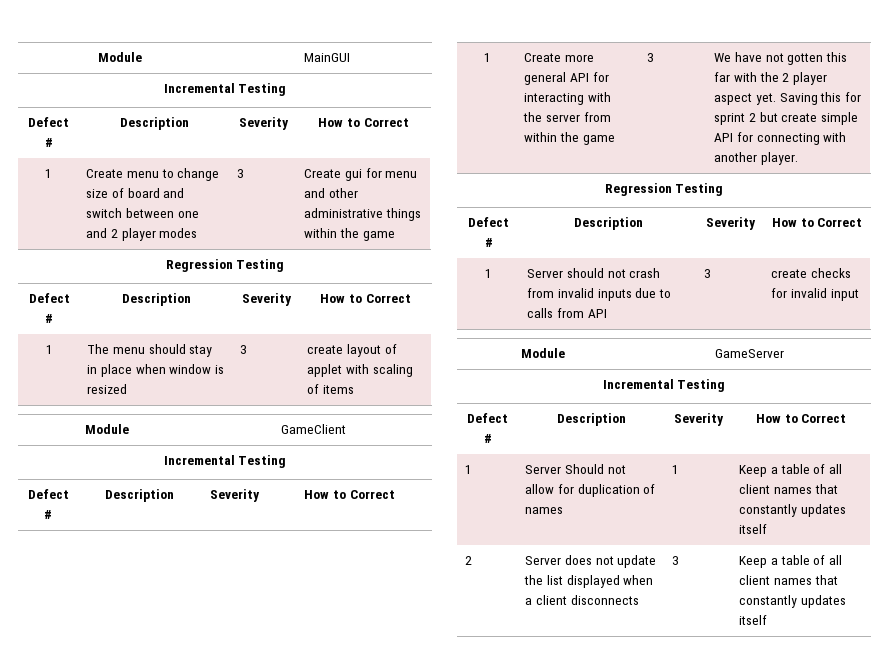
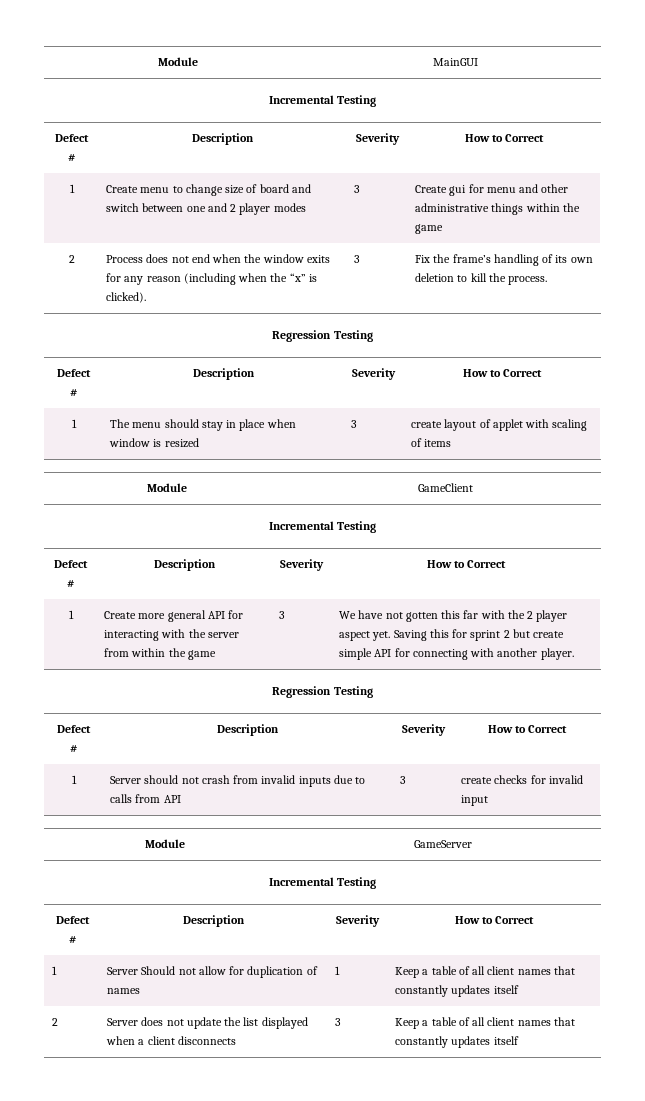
(395, 236) none -> [68,255,75,263] [106,254,330,263] [106,273,317,285] [106,292,147,303] [354,255,361,263] [415,254,593,266] [415,273,548,285] // 2 | Process does not end when the window exits for any reason (including when the “x” is clicked). | 3 | Fix the frame’s handling of its own deletion to kill the process.

